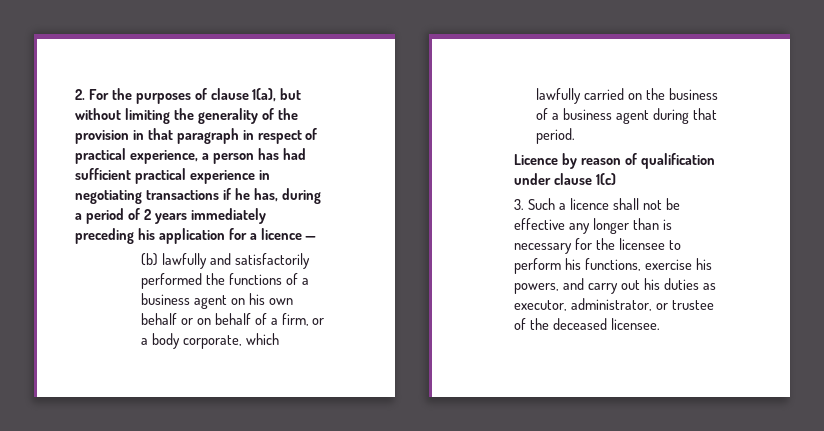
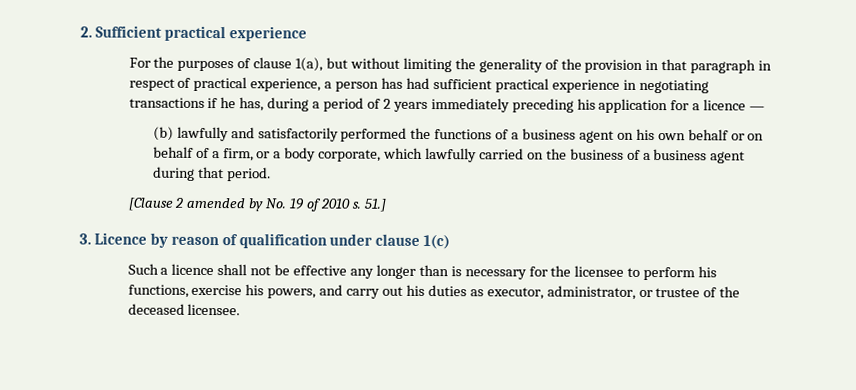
(85, 94) none -> [94,25,307,42] Sufficient practical experience //
(576, 136) none -> [127,197,386,212] [79,233,91,245] [Clause 2 amended by No. 19 of 2010 s. 51.] // 3.
[514,199,525,210] 3. -> (451, 242) none

